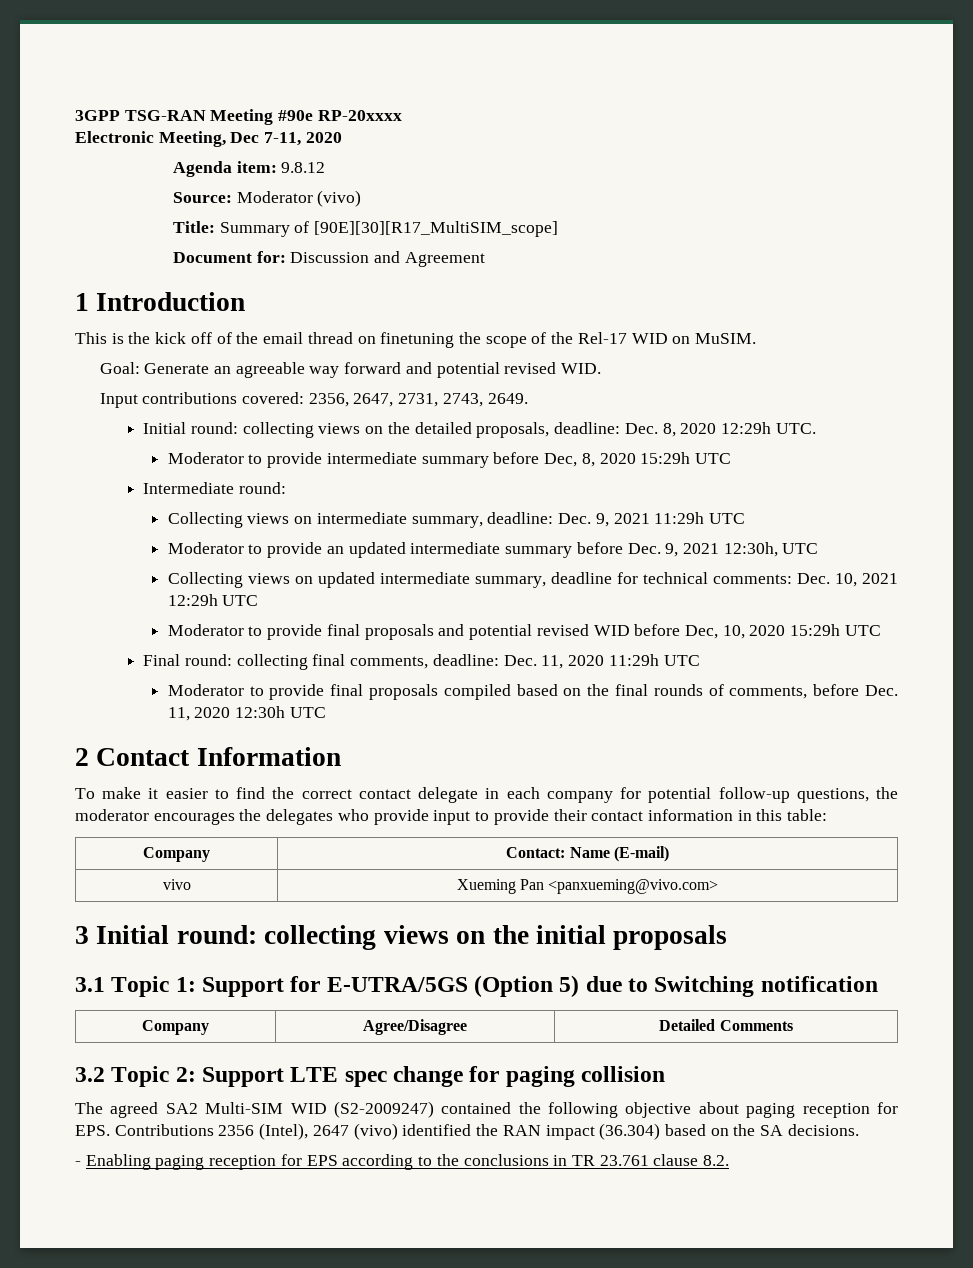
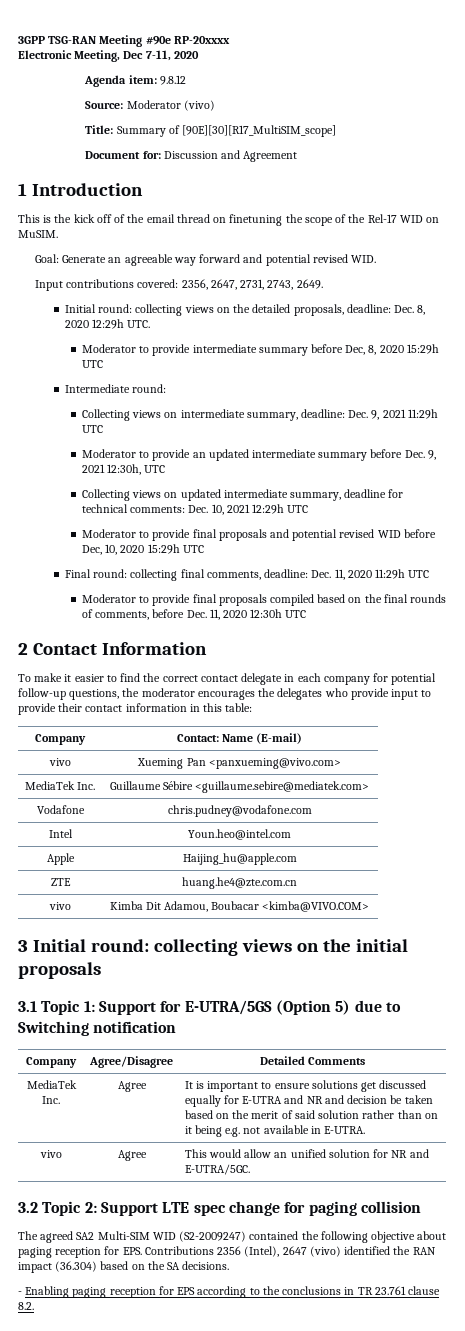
(719, 886) none -> [24,781,96,790] [109,781,370,793] [36,805,85,814] [167,805,312,817] [48,829,73,838] [188,829,291,840] [46,853,75,865] [182,853,297,865] [50,878,71,886] [182,877,297,889] [48,902,71,910] [109,901,370,912] // MediaTek Inc. | Guillaume Sébire <guillaume.sebire@mediatek.com> // Vodafone | chris.pudney@vodafone.com // Intel | Youn.heo@intel.com // Apple | Haijing_hu@apple.com // ZTE | huang.he4@zte.com.cn // vivo | Kimba Dit Adamou, Boubacar <kimba@VIVO.COM>
(793, 1025) none -> [26,1080,77,1089] [42,1096,60,1104] [117,1081,147,1092] [184,1080,427,1092] [184,1095,433,1107] [184,1110,438,1119] [184,1125,366,1137] [39,1150,62,1158] [117,1150,147,1161] [184,1149,429,1158] [184,1164,250,1175] // MediaTek Inc. | Agree | It is important to ensure solutions get discussed equally for E-UTRA and NR and decision be taken based on the merit of said solution rather than on it being e.g. not available in E-UTRA. // vivo | Agree | This would allow an unified solution for NR and E-UTRA/5GC.

